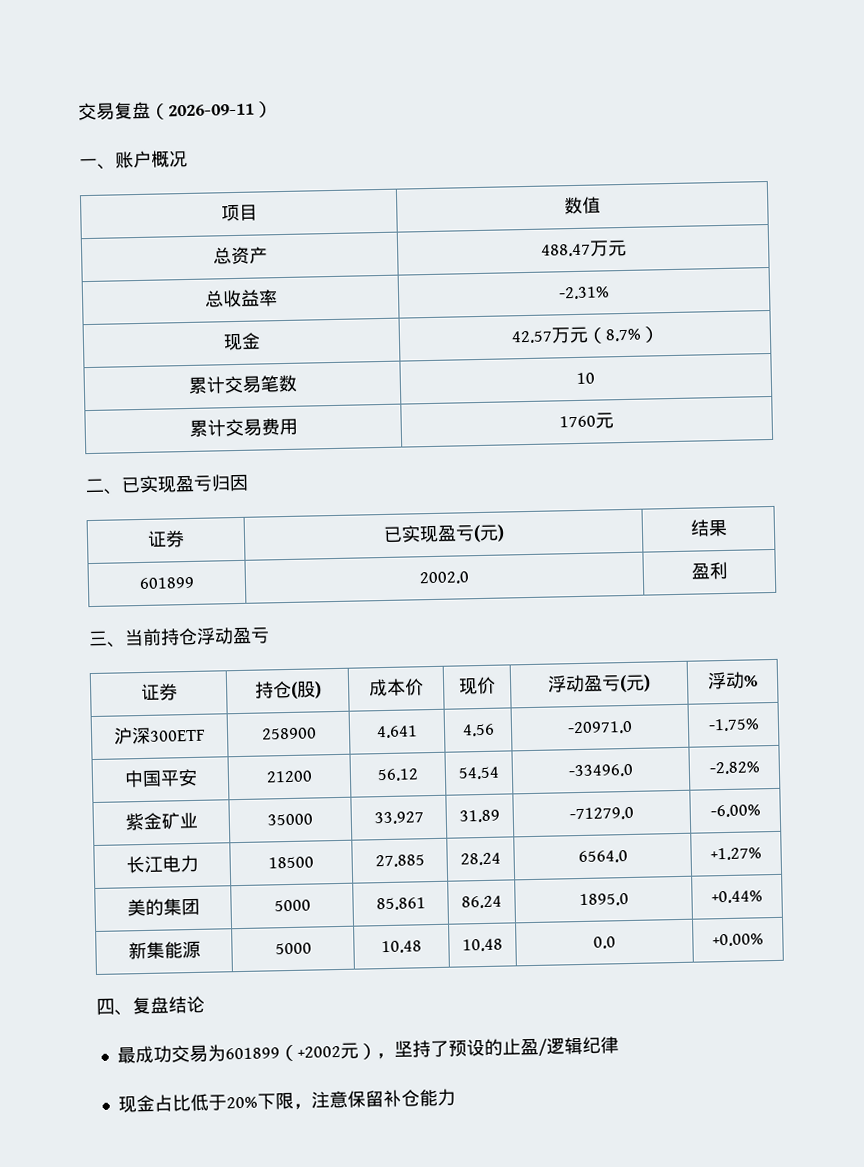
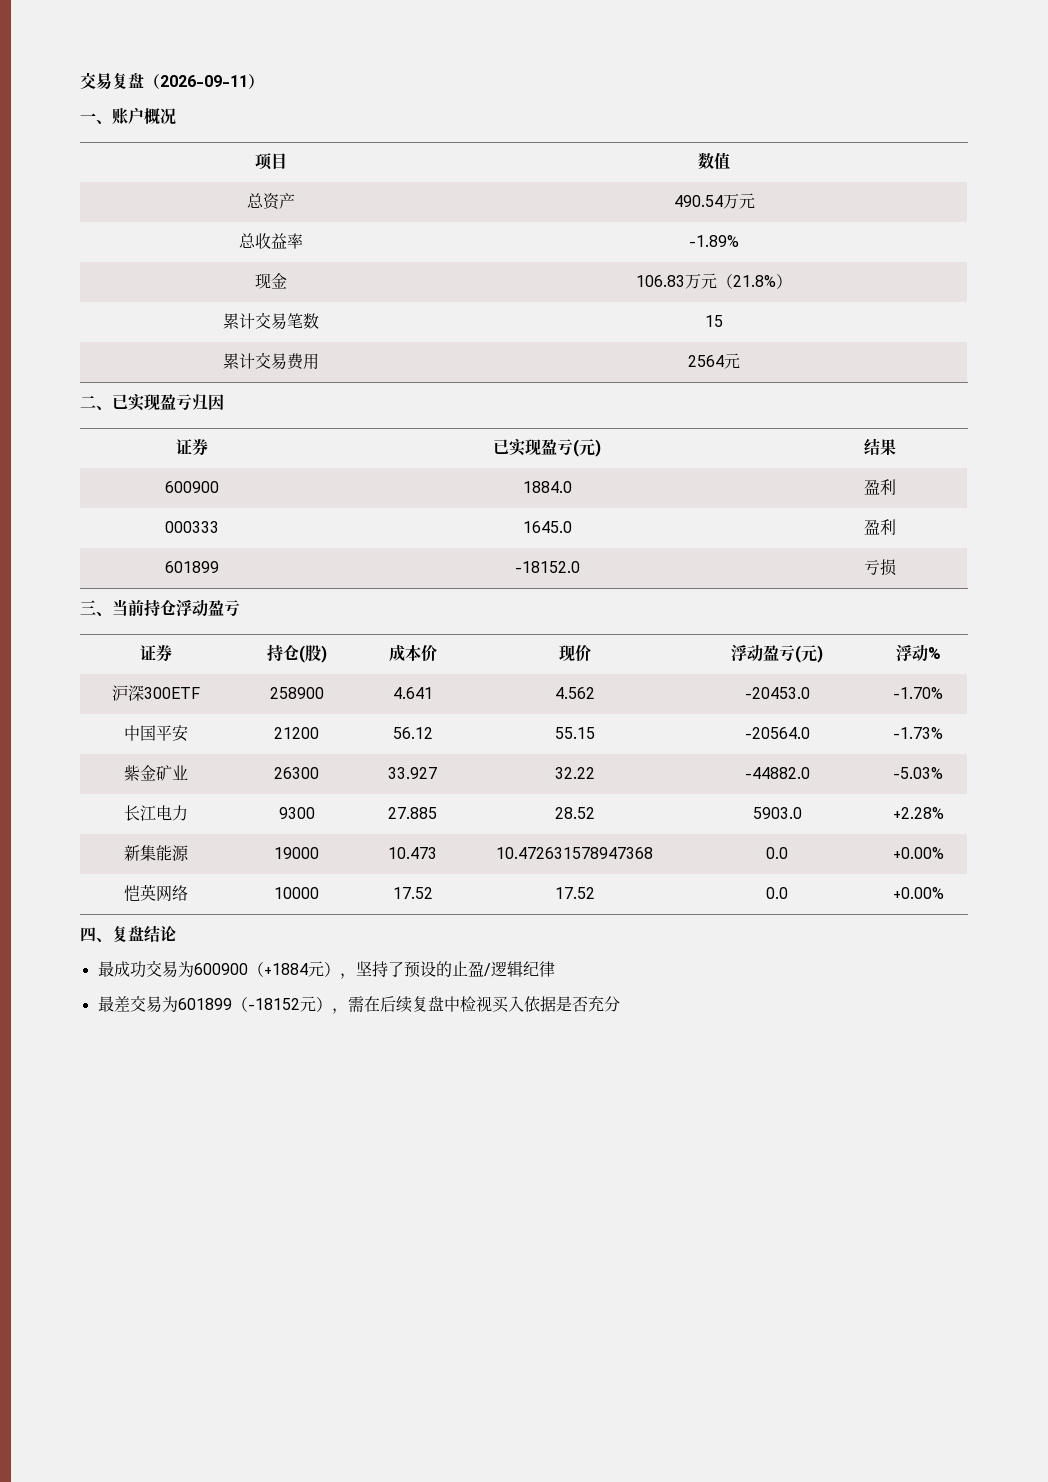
[540,243,591,257] 488.47 -> [673,195,723,207] 490.54
[558,286,610,300] -2.31% -> [689,235,739,247] -1.89%
[510,326,642,344] 42.57万元（8.7% -> [636,273,776,289] 106.83万元（21.8%
[576,372,595,384] 10 -> [705,315,723,327] 15
[559,415,596,428] 1760 -> [688,355,724,367] 2564
[139,576,195,590] [419,571,471,585] [690,561,728,580] 601899 | 2002.0 | 盈利 -> [164,481,219,493] [522,481,572,493] [863,479,896,496] [164,521,219,533] [522,521,572,533] [863,519,896,536] [164,561,219,573] [514,561,580,573] [863,559,896,576] 600900 | 1884.0 | 盈利 // 000333 | 1645.0 | 盈利 // 601899 | -18152.0 | 亏损
[461,723,495,737] [567,720,633,735] [707,718,760,732] 4.56 | -20971.0 | -1.75% -> [554,687,595,699] [744,687,810,699] [893,687,943,699] 4.562 | -20453.0 | -1.70%
[458,766,500,780] [568,763,634,778] [708,761,760,775] 54.54 | -33496.0 | -2.82% -> [554,727,595,739] [744,727,810,739] [893,727,943,739] 55.15 | -20564.0 | -1.73%
[266,813,313,826] 35000 -> [274,767,319,779] 26300
[459,809,500,823] [569,806,634,821] [709,804,761,818] 31.89 | -71279.0 | -6.00% -> [554,767,595,779] [744,767,810,779] [893,767,943,779] 32.22 | -44882.0 | -5.03%
[267,856,314,869] 18500 -> [278,807,315,819] 9300
[460,852,501,866] [577,850,628,864] [710,847,762,861] [126,898,200,917] [273,899,311,912] [375,897,426,911] [461,895,502,909] [578,893,629,907] [711,890,763,904] [127,940,201,960] [274,942,312,955] [381,940,422,954] [462,938,503,952] 28.24 | 6564.0 | +1.27% // 美的集团 | 5000 | 85.861 | 86.24 | 1895.0 | +0.44% // 新集能源 | 5000 | 10.48 | 10.48 -> [554,807,595,819] [752,807,802,819] [892,807,944,819] [124,845,189,861] [274,847,319,859] [388,847,437,859] [496,847,653,859] [766,847,788,859] [892,847,944,859] [124,884,188,902] [274,887,319,899] [392,887,433,899] [554,887,595,899] 28.52 | 5903.0 | +2.28% // 新集能源 | 19000 | 10.473 | 10.472631578947368 | 0.0 | +0.00% // 恺英网络 | 10000 | 17.52 | 17.52
[224,1044,341,1062] 601899（+2002 -> [193,962,308,977] 600900（+1884
[117,1088,456,1113] 现金占比低于20%下限，注意保留补仓能力 -> [97,995,620,1014] 最差交易为601899（-18152元），需在后续复盘中检视买入依据是否充分

